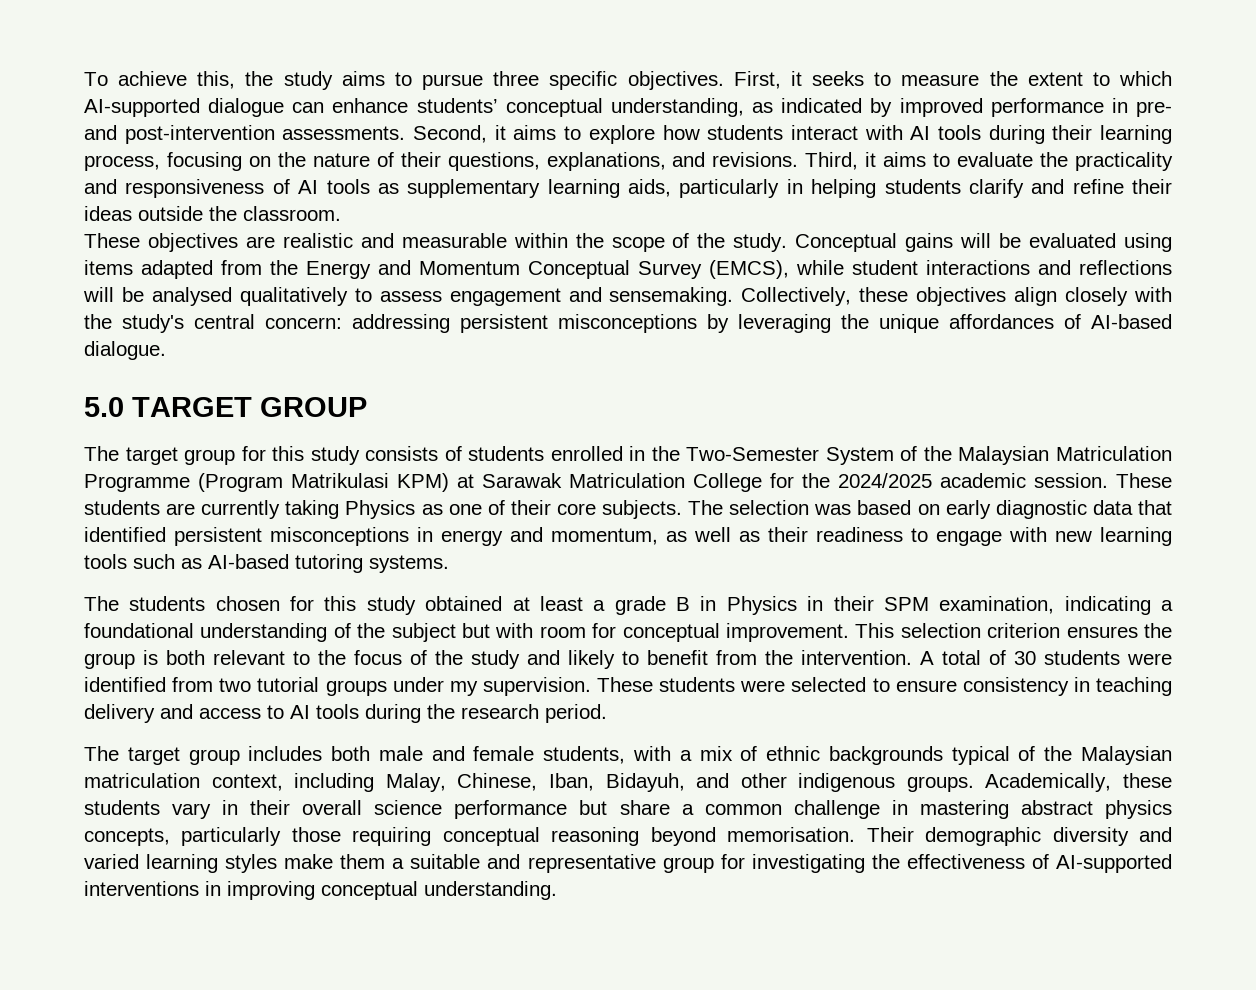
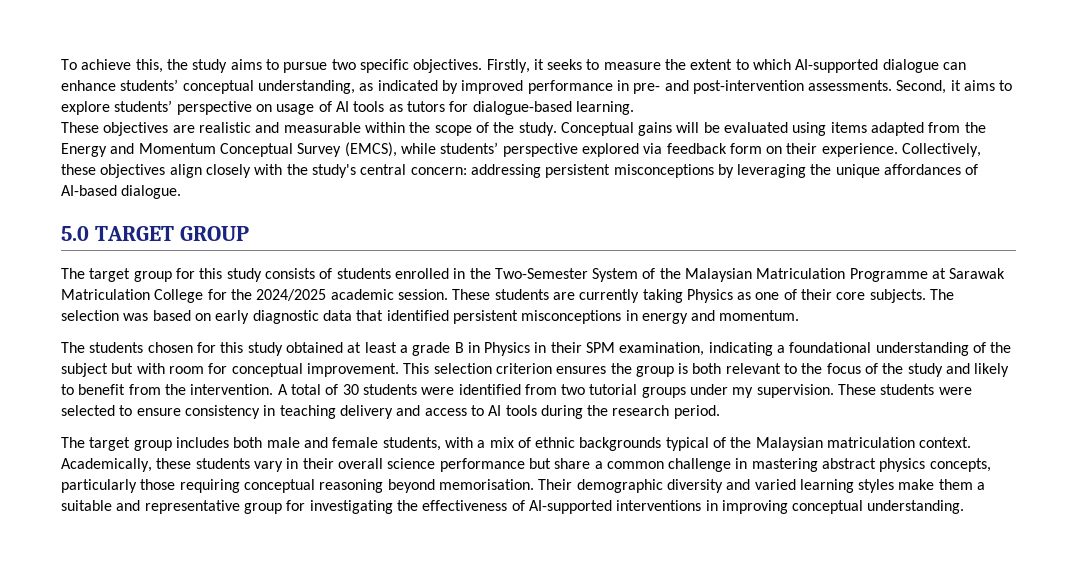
[493,71,540,86] three -> [331,59,356,70] two
[733,71,781,89] First, -> [486,59,530,73] Firstly,
[662,125,1172,144] [84,152,1174,171] [84,179,1172,198] [84,206,341,221] how students interact with AI tools during their learning process, focusing on the nature of their questions, explanations, and revisions. Third, it aims to evaluate the practicality and responsiveness of AI tools as supplementary learning aids, particularly in helping students clarify and refine their ideas outside the classroom. -> [114,100,634,115] students’ perspective on usage of AI tools as tutors for dialogue-based learning.
[852,260,1172,275] [83,287,734,306] student interactions and reflections will be analysed qualitatively to assess engagement and sensemaking. -> [440,142,898,157] students’ perspective explored via feedback form on their experience.
[198,473,449,492] (Program Matrikulasi KPM) -> (928, 275) none
[551,527,1172,546] [84,554,449,573] momentum, as well as their readiness to engage with new learning tools such as AI-based tutoring systems. -> [719,310,800,321] momentum.
[211,773,974,792] context, including Malay, Chinese, Iban, Bidayuh, and other indigenous groups. -> [919,437,972,448] context.

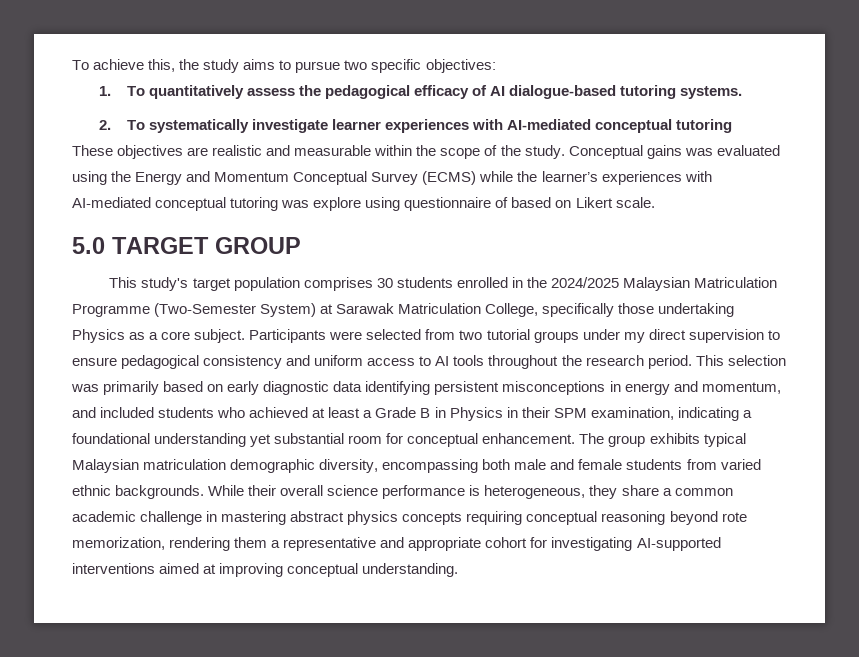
[413,59,967,73] [61,79,1013,94] [61,100,634,115] objectives. Firstly, it seeks to measure the extent to which AI-supported dialogue can enhance students’ conceptual understanding, as indicated by improved performance in pre- and post-intervention assessments. Second, it aims to explore students’ perspective on usage of AI tools as tutors for dialogue-based learning. -> [425,59,496,73] [99,85,743,99] [99,119,733,133] objectives: // 1. To quantitatively assess the pedagogical efficacy of AI dialogue-based tutoring systems. // 2. To systematically investigate learner experiences with AI-mediated conceptual tutoring
[676,122,961,136] will be evaluated using items adapted from -> [684,145,780,156] [72,171,107,185] was evaluated using
[344,142,982,157] [61,164,979,178] [61,185,182,199] [61,226,249,241] [61,268,681,282] (EMCS), while students’ perspective explored via feedback form on their experience. Collectively, these objectives align closely with the study's central concern: addressing persistent misconceptions by leveraging the unique affordances of AI-based dialogue. // 5.0 TARGET GROUP // The target group for this study consists of students enrolled in the Two-Semester System of the -> [422,171,712,185] [72,197,655,211] [72,237,301,254] [109,277,619,291] (ECMS) while the learner’s experiences with AI-mediated conceptual tutoring was explore using questionnaire of based on Likert scale. // 5.0 TARGET GROUP // This study's target population comprises 30 students enrolled in the 2024/2025
(928, 275) none -> [154,303,317,317] (Two-Semester System)
[154,289,955,303] College for the 2024/2025 academic session. These students are currently taking Physics as one of their core subjects. The -> [485,303,735,317] [72,329,780,343] [72,355,724,369] College, specifically those undertaking Physics as a core subject. Participants were selected from two tutorial groups under my direct supervision to ensure pedagogical consistency and uniform access to AI tools throughout the research period. This
(149, 317) none -> [103,381,160,395] primarily
[356,310,449,321] that identified -> [365,381,431,395] identifying
[719,310,800,321] [61,342,343,356] momentum. // The students chosen for this study obtained -> [701,382,781,394] [72,407,309,418] momentum, and included students who achieved
[412,342,451,356] grade -> [375,407,417,418] Grade
[973,342,1012,353] [61,363,1010,377] [61,384,972,398] [61,405,720,419] [61,437,972,451] [61,458,299,472] of the subject but with room for conceptual improvement. This selection criterion ensures the group is both relevant to the focus of the study and likely to benefit from the intervention. A total of 30 students were identified from two tutorial groups under my supervision. These students were selected to ensure consistency in teaching delivery and access to AI tools during the research period. // The target group includes both male and female students, with a mix of ethnic backgrounds typical of the Malaysian matriculation context. Academically, these students vary in -> [250,433,746,447] [72,459,761,473] [72,485,245,499] yet substantial room for conceptual enhancement. The group exhibits typical Malaysian matriculation demographic diversity, encompassing both male and female students from varied ethnic backgrounds. While
[528,458,551,469] but -> [469,485,618,499] is heterogeneous, they
(664, 465) none -> [72,511,136,522] academic
[929,458,991,472] [61,479,176,493] concepts, particularly those -> [402,512,463,525] concepts
[438,479,986,493] [61,500,718,514] memorisation. Their demographic diversity and varied learning styles make them a suitable and representative group for investigating the effectiveness of AI-supported interventions in -> [721,512,747,522] [72,537,721,551] [72,563,217,574] rote memorization, rendering them a representative and appropriate cohort for investigating AI-supported interventions aimed at

